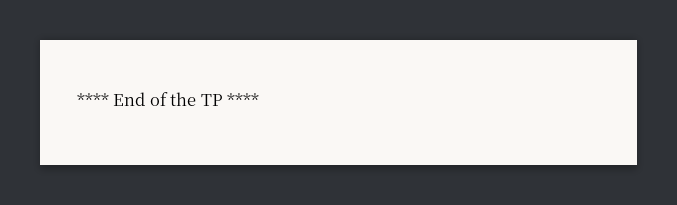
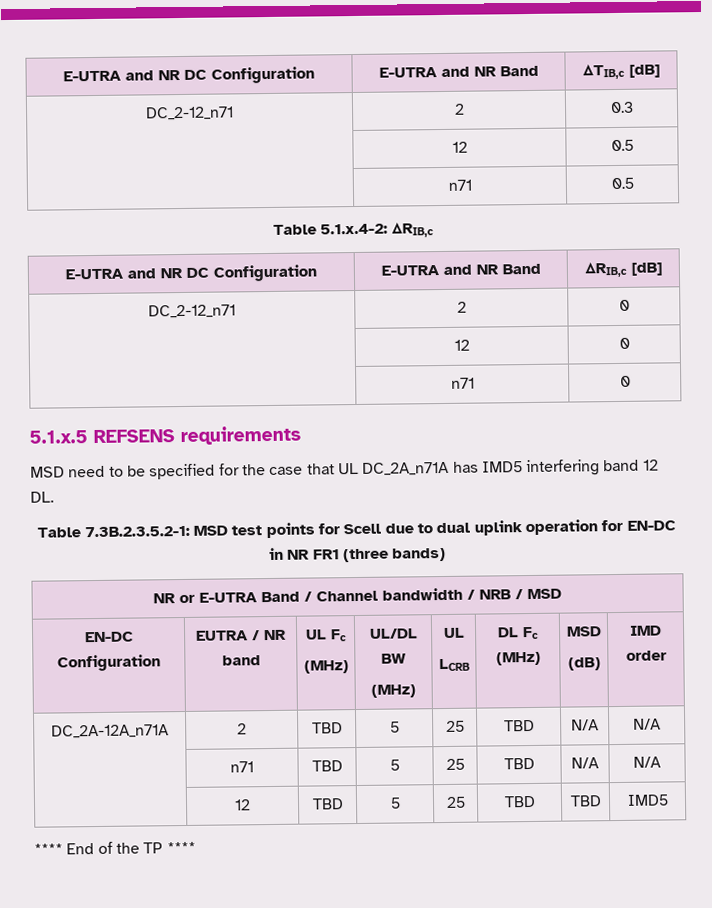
(77, 99) none -> [62,66,315,84] [378,65,539,78] [582,63,660,80] [145,106,234,121] [453,103,465,115] [609,101,634,114] [451,141,468,153] [610,139,634,152] [447,179,472,191] [610,177,634,190] [272,222,435,238] [64,264,317,282] [380,263,541,276] [584,261,662,278] [148,304,236,319] [456,301,467,313] [618,299,630,311] [453,339,470,351] [618,337,630,349] [450,377,475,389] [619,375,631,387] [29,425,301,446] [30,459,659,480] [30,491,54,503] [37,519,676,539] [268,547,447,563] [153,587,562,604] [84,631,134,643] [56,654,161,672] [196,629,287,641] [221,655,261,666] [305,629,347,642] [303,660,349,674] [369,628,418,639] [381,653,406,664] [371,684,416,698] [443,627,465,639] [438,658,470,672] [497,626,539,640] [495,651,541,666] [566,626,602,637] [567,657,601,671] [629,625,662,636] [625,650,667,661] [50,724,169,739] [237,723,247,735] [311,722,343,734] [389,721,400,733] [445,720,465,732] [503,719,535,732] [571,719,599,731] [633,718,661,730] [230,761,254,773] [311,760,343,772] [389,759,400,771] [445,758,465,770] [503,757,535,770] [571,757,599,769] [633,756,661,768] [234,799,251,811] [311,798,344,810] [389,797,401,809] [445,796,466,808] [503,795,536,808] [569,795,602,807] [626,794,669,806] E-UTRA and NR DC Configuration | E-UTRA and NR Band | ΔTIB,c [dB] // DC_2-12_n71 | 2 | 0.3 // | 12 | 0.5 // | n71 | 0.5 // Table 5.1.x.4-2: ΔRIB,c // E-UTRA and NR DC Configuration | E-UTRA and NR Band | ΔRIB,c [dB] // DC_2-12_n71 | 2 | 0 // | 12 | 0 // | n71 | 0 // 5.1.x.5 REFSENS requirements // MSD need to be specified for the case that UL DC_2A_n71A has IMD5 interfering band 12 DL. // Table 7.3B.2.3.5.2-1: MSD test points for Scell due to dual uplink operation for EN-DC in NR FR1 (three bands) // NR or E-UTRA Band / Channel bandwidth / NRB / MSD // EN-DC Configuration | EUTRA / NR band | UL Fc // (MHz) | UL/DL BW // (MHz) | UL // LCRB | DL Fc (MHz) | MSD // (dB) | IMD order // DC_2A-12A_n71A | 2 | TBD | 5 | 25 | TBD | N/A | N/A // | n71 | TBD | 5 | 25 | TBD | N/A | N/A // | 12 | TBD | 5 | 25 | TBD | TBD | IMD5 //

